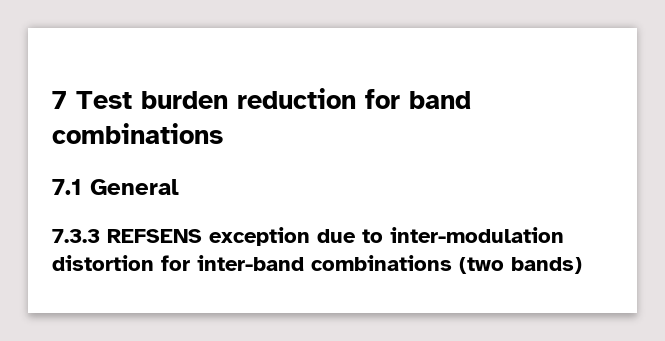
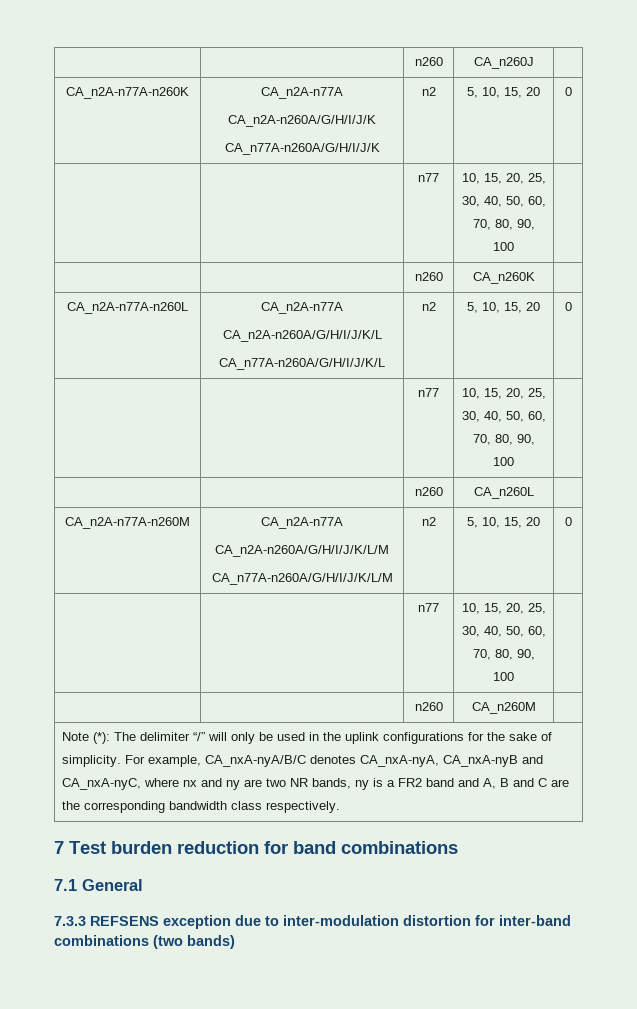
(52, 100) none -> [414,57,443,66] [473,57,534,69] [66,87,189,99] [261,87,343,99] [228,115,376,127] [224,143,380,155] [421,87,436,96] [467,87,540,98] [564,87,572,96] [418,173,439,182] [461,173,546,184] [461,196,546,207] [472,219,535,230] [493,242,514,251] [414,272,443,281] [472,272,535,284] [67,302,188,314] [261,302,343,314] [222,330,382,342] [219,358,385,370] [421,302,436,311] [467,302,540,313] [564,302,572,311] [418,388,439,397] [461,388,546,399] [461,411,546,422] [472,434,535,445] [493,457,514,466] [414,487,443,496] [473,487,534,499] [65,517,190,529] [261,517,343,529] [215,545,389,557] [211,573,393,585] [421,517,436,526] [467,517,540,528] [564,517,572,526] [418,603,439,612] [461,603,546,614] [461,626,546,637] [472,649,535,660] [493,672,514,681] [414,702,443,711] [471,702,536,714] [61,732,552,744] [61,755,543,767] [61,778,569,790] [61,801,340,813] | | n260 | CA_n260J | // CA_n2A-n77A-n260K | CA_n2A-n77A // CA_n2A-n260A/G/H/I/J/K // CA_n77A-n260A/G/H/I/J/K | n2 | 5, 10, 15, 20 | 0 // | | n77 | 10, 15, 20, 25, 30, 40, 50, 60, 70, 80, 90, 100 | // | | n260 | CA_n260K | // CA_n2A-n77A-n260L | CA_n2A-n77A // CA_n2A-n260A/G/H/I/J/K/L // CA_n77A-n260A/G/H/I/J/K/L | n2 | 5, 10, 15, 20 | 0 // | | n77 | 10, 15, 20, 25, 30, 40, 50, 60, 70, 80, 90, 100 | // | | n260 | CA_n260L | // CA_n2A-n77A-n260M | CA_n2A-n77A // CA_n2A-n260A/G/H/I/J/K/L/M // CA_n77A-n260A/G/H/I/J/K/L/M | n2 | 5, 10, 15, 20 | 0 // | | n77 | 10, 15, 20, 25, 30, 40, 50, 60, 70, 80, 90, 100 | // | | n260 | CA_n260M | // Note (*): The delimiter “/” will only be used in the uplink configurations for the sake of simplicity. For example, CA_nxA-nyA/B/C denotes CA_nxA-nyA, CA_nxA-nyB and CA_nxA-nyC, where nx and ny are two NR bands, ny is a FR2 band and A, B and C are the corresponding bandwidth class respectively. //

